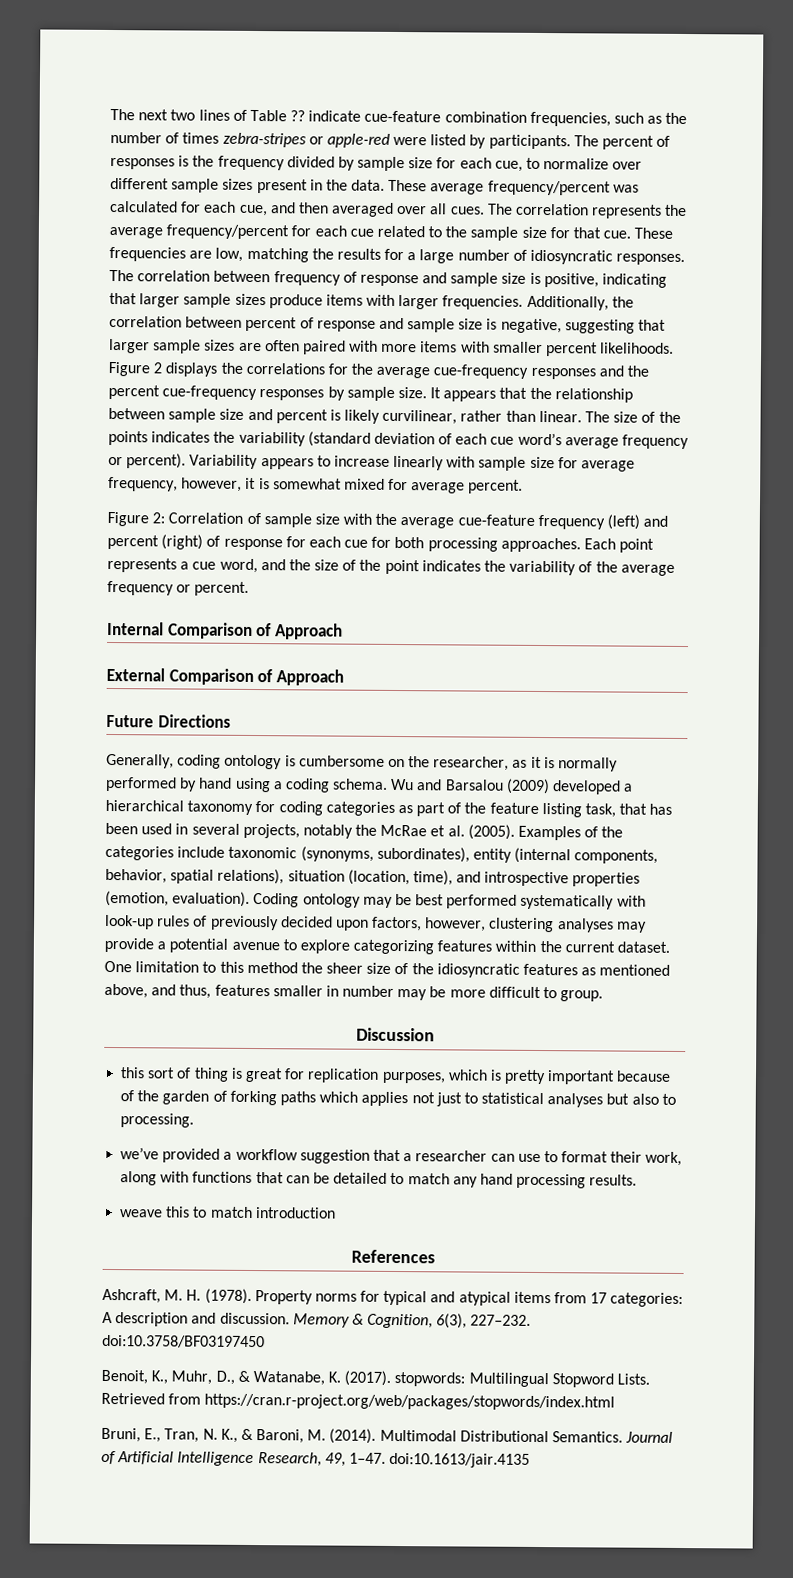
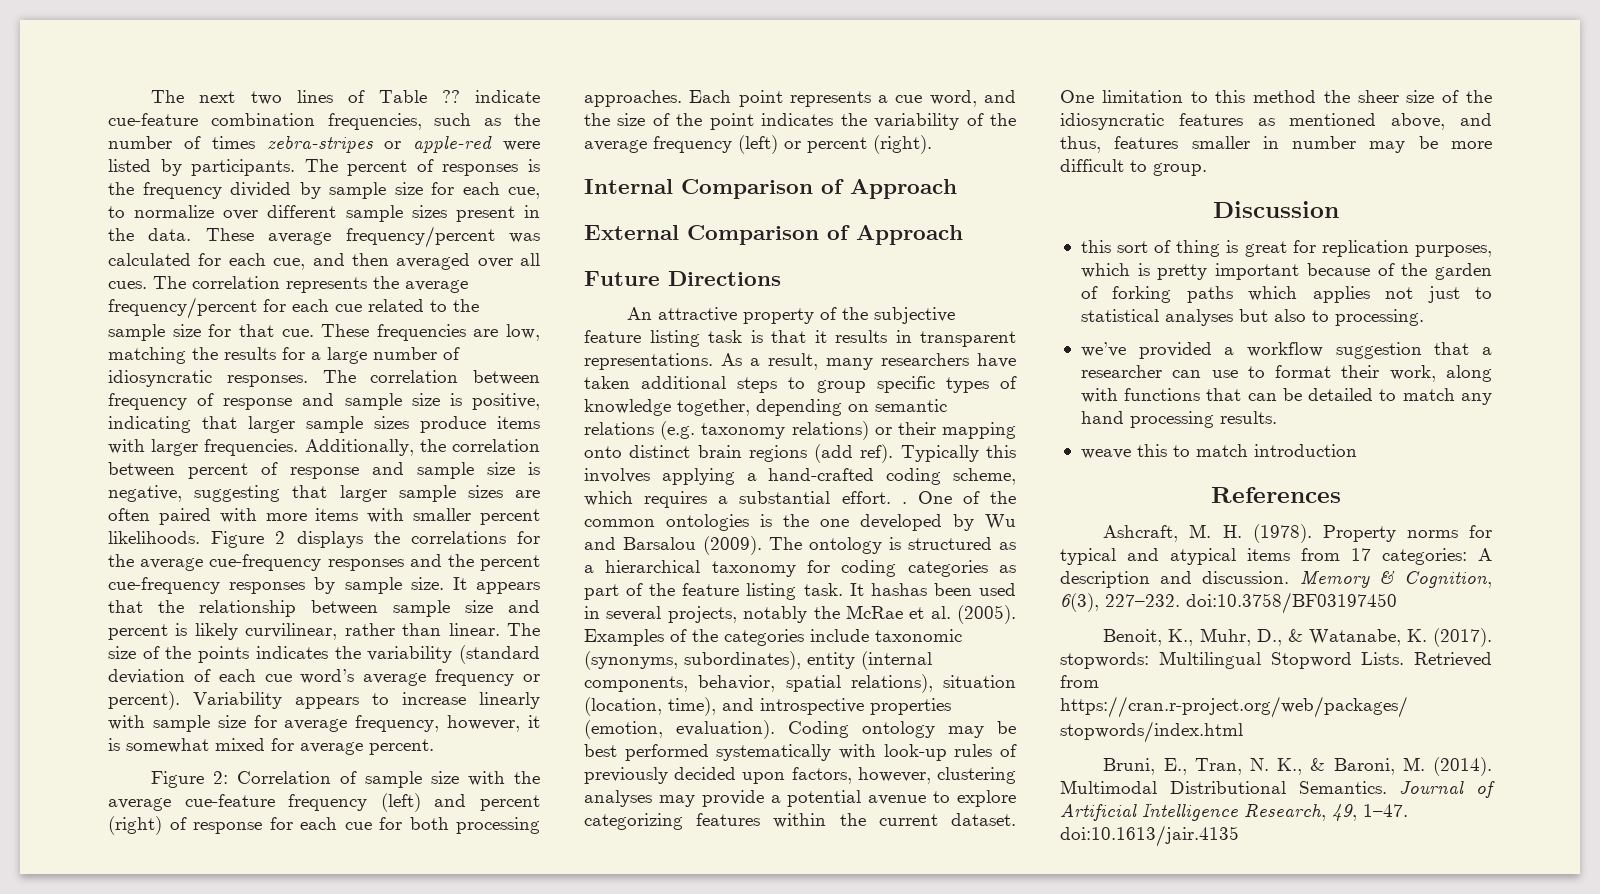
[176,581,250,596] or percent. -> [738,135,932,154] (left) or percent (right).
[106,753,619,772] [105,776,622,795] Generally, coding ontology is cumbersome on the researcher, as it is normally performed by hand using a coding schema. Wu and Barsalou (2009) developed -> [627,307,956,324] [584,330,1016,347] [584,353,1016,370] [584,376,1017,393] [584,399,947,416] [584,421,1016,440] [584,444,1016,463] [584,468,1016,485] [584,491,1016,508] [584,514,1016,531] [584,536,1016,555] An attractive property of the subjective feature listing task is that it results in transparent representations. As a result, many researchers have taken additional steps to group specific types of knowledge together, depending on semantic relations (e.g. taxonomy relations) or their mapping onto distinct brain regions (add ref). Typically this involves applying a hand-crafted coding scheme, which requires a substantial effort. . One of the common ontologies is the one developed by Wu and Barsalou (2009). The ontology is structured as
[585,803,673,818] task, that has -> [803,583,927,596] task. It hashas

